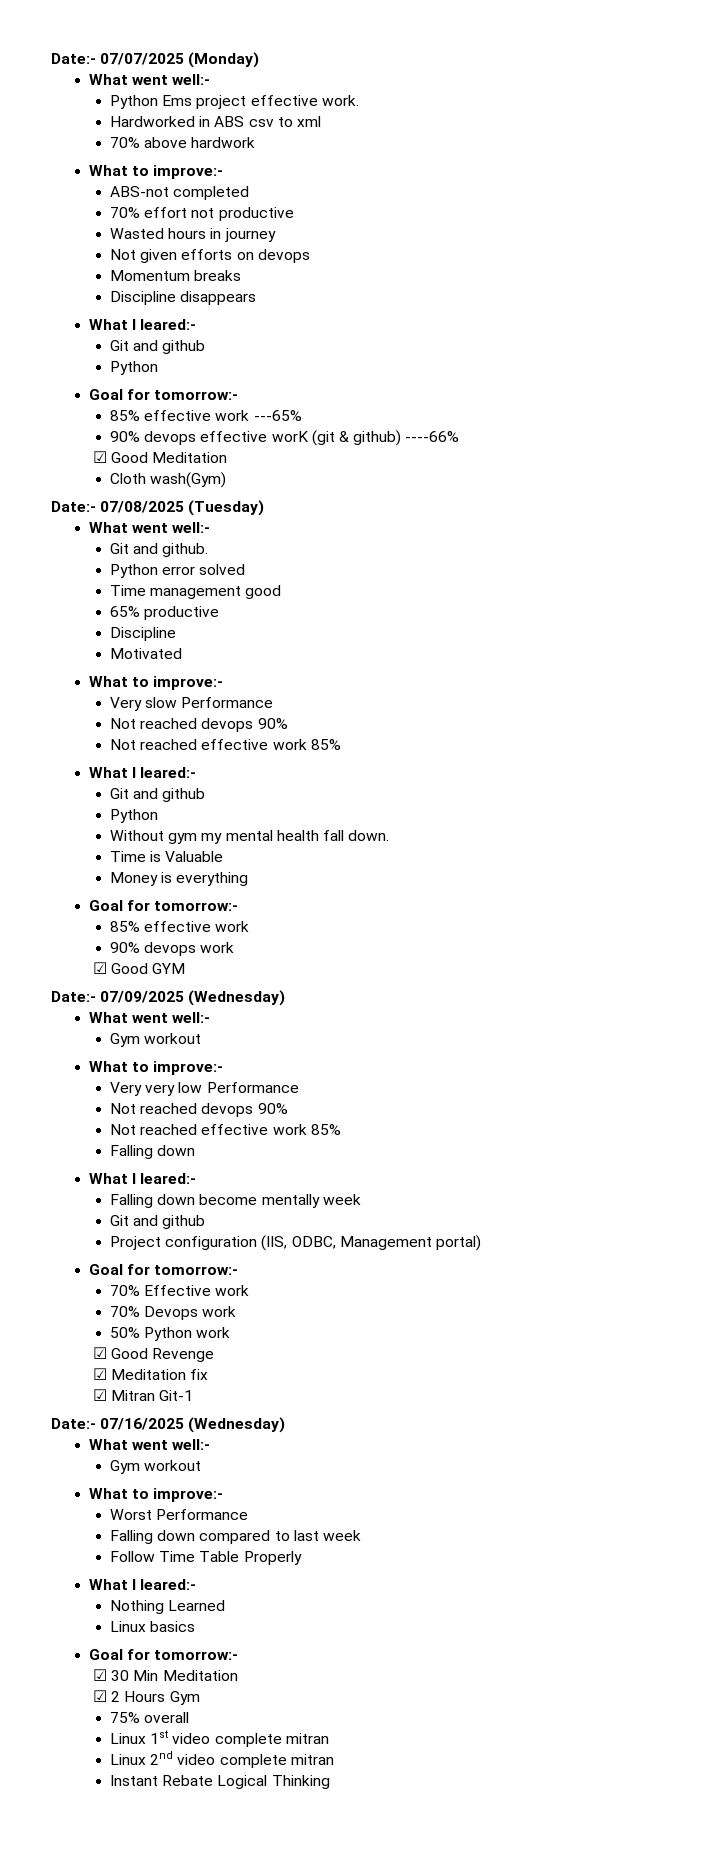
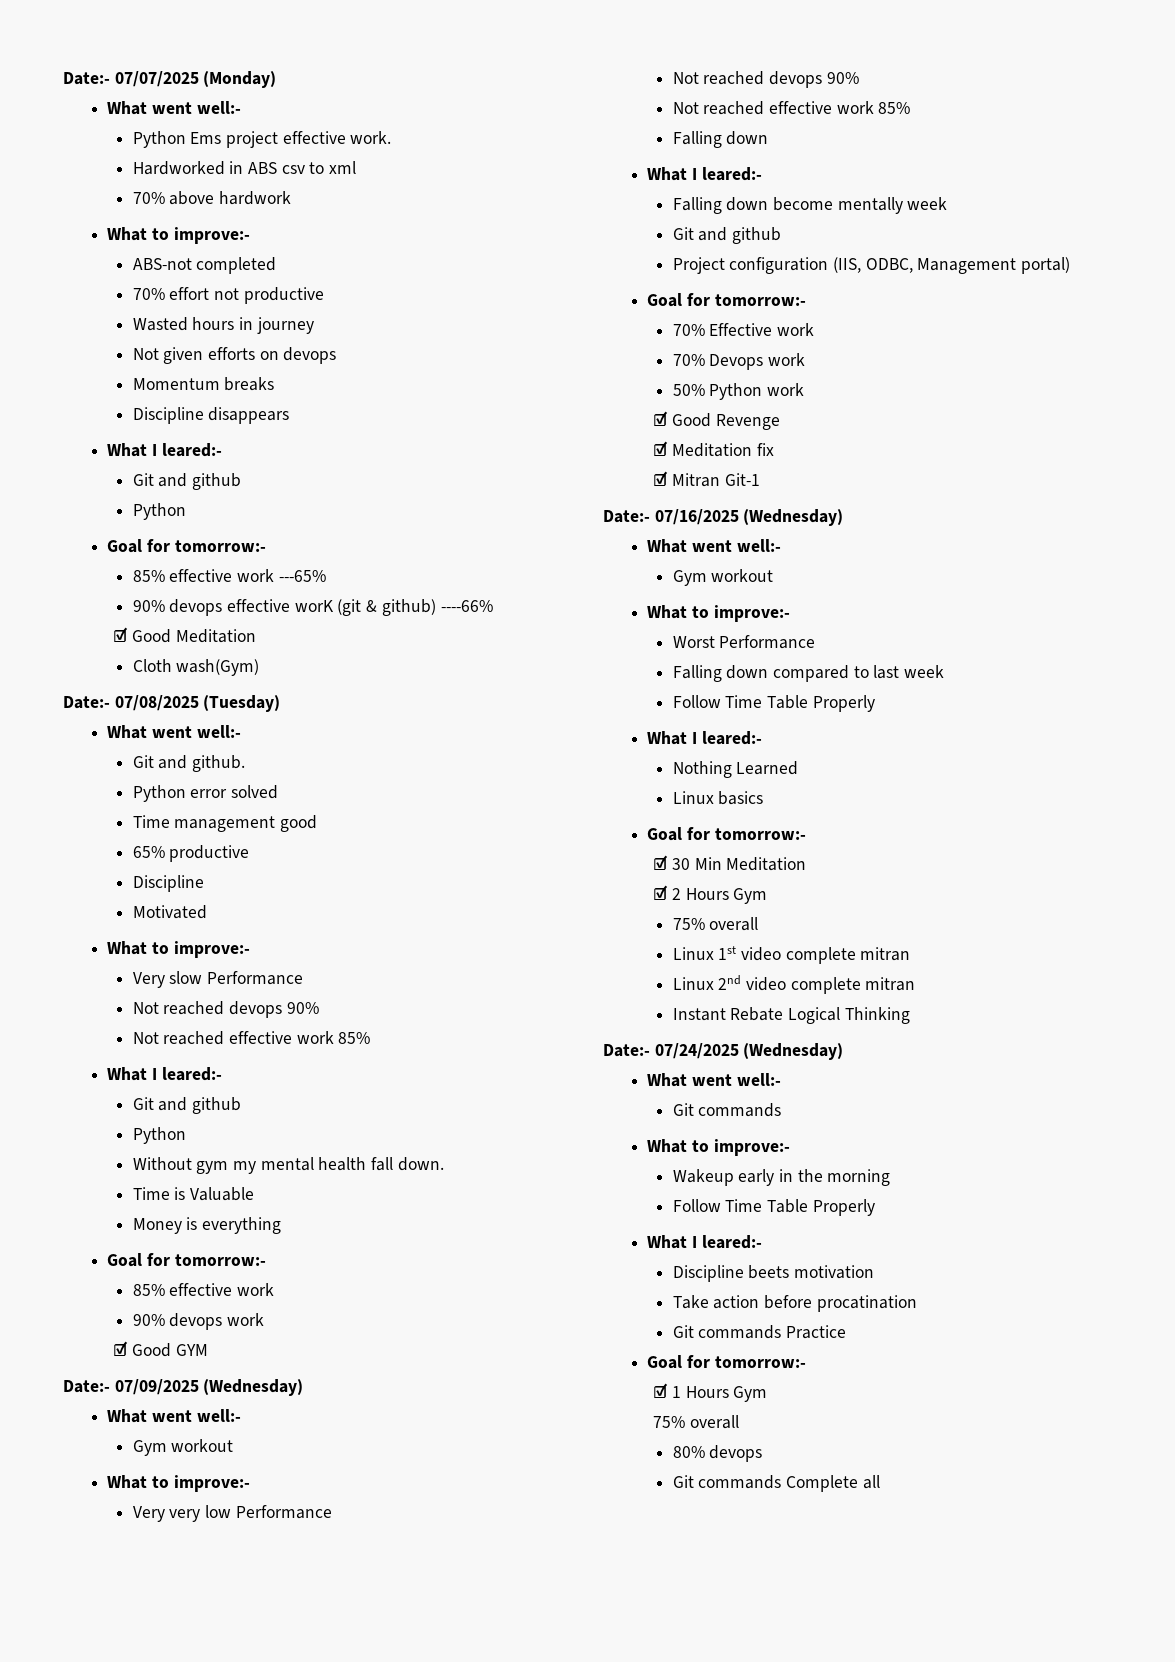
(330, 1782) none -> [603,1043,844,1060] [647,1073,781,1087] [672,1103,782,1117] [647,1139,790,1156] [672,1169,891,1186] [672,1199,875,1216] [647,1235,762,1249] [672,1265,875,1282] [672,1295,917,1312] [672,1325,847,1339] [647,1355,806,1369] [653,1383,768,1402] [653,1415,740,1429] [672,1445,763,1462] [672,1475,880,1492] // Date:- 07/24/2025 (Wednesday) // What went well:- // Git commands // What to improve:- // Wakeup early in the morning // Follow Time Table Properly // What I leared:- // Discipline beets motivation // Take action before procatination // Git commands Practice // Goal for tomorrow:- // ☑ 1 Hours Gym // 75% overall // 80% devops // Git commands Complete all

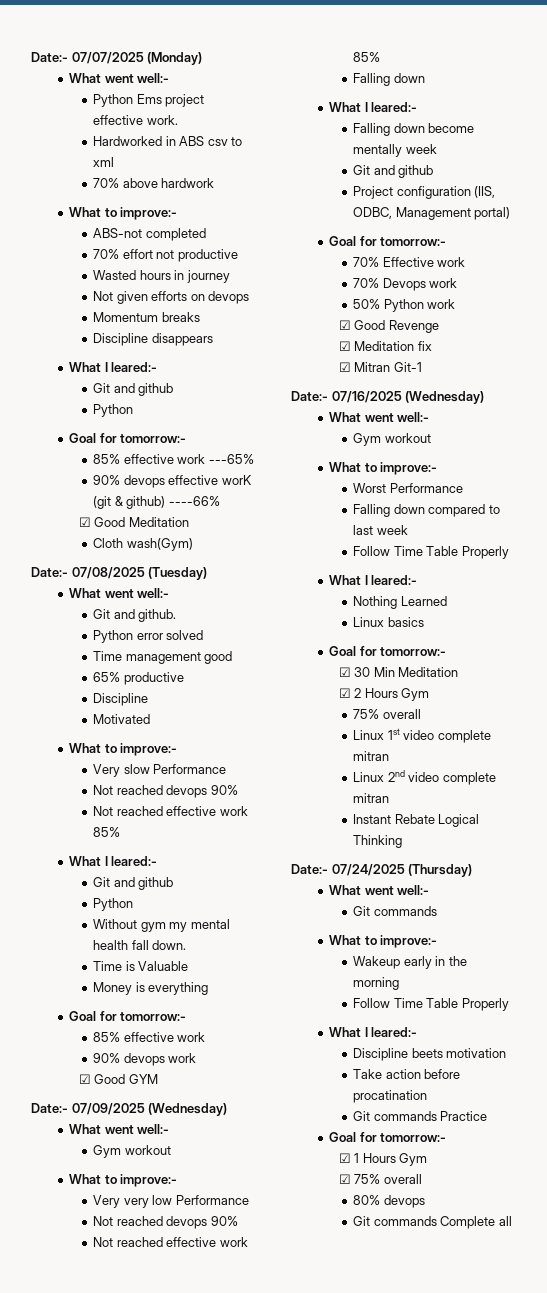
[743,1043,844,1060] (Wednesday) -> [408,864,473,877] (Thursday)
(768, 1394) none -> [338,1174,351,1184] ☑

